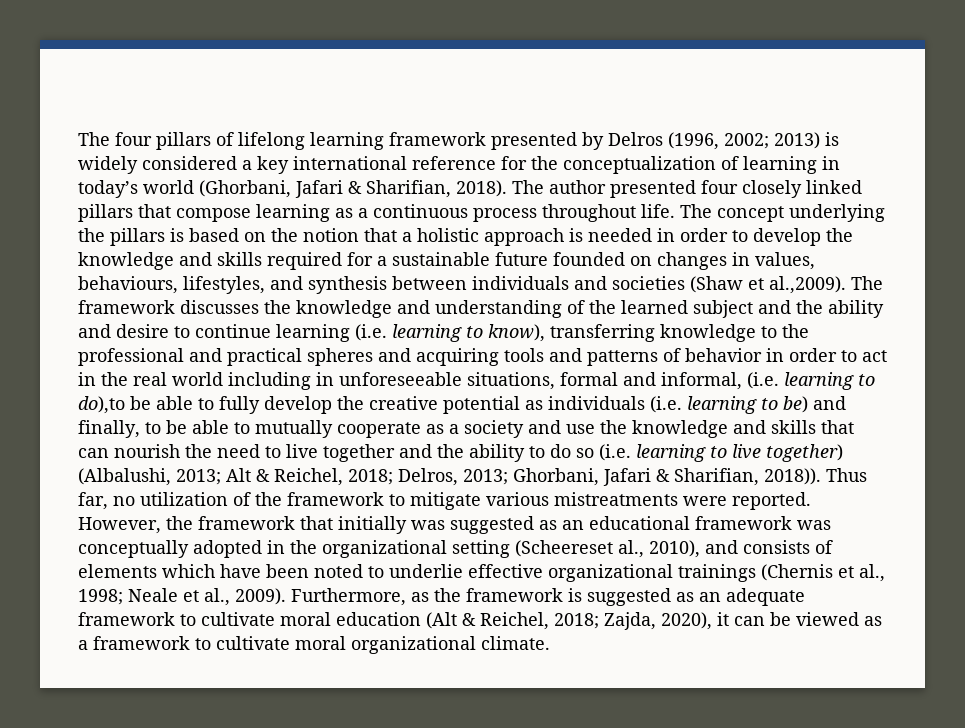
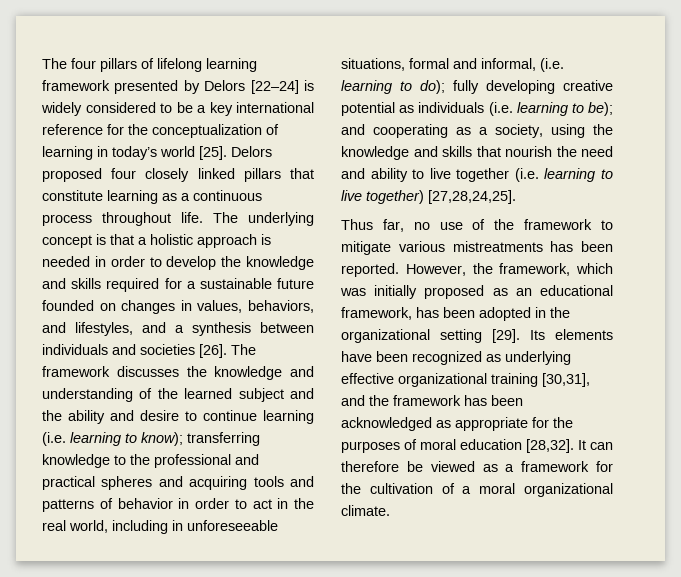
[608,132,820,150] Delros (1996, 2002; 2013) -> [204,80,299,94] Delors [22–24]
(237, 163) none -> [160,102,193,113] to be
[199,180,696,198] (Ghorbani, Jafari & Sharifian, 2018). The author presented -> [199,146,272,160] [42,168,102,182] [25]. Delors proposed
[176,208,251,222] compose -> [42,190,103,201] constitute
[717,204,885,222] [78,228,359,246] concept underlying the pillars is based on the notion -> [248,212,314,226] [42,234,106,248] underlying concept is
[78,276,178,294] behaviours, -> [247,300,314,313] [42,322,66,333] behaviors, and
(303, 283) none -> [175,325,184,333] a
[690,276,846,294] (Shaw et al.,2009). -> [199,344,227,358] [26].
[488,324,545,342] know), -> [141,432,183,446] know);
[172,372,223,386] world -> [69,520,108,533] world,
[78,396,364,414] do),to be able to fully develop the -> [420,80,555,94] do); fully developing
[783,396,846,413] [78,420,595,438] be) and finally, to be able to mutually cooperate as a society and use -> [588,102,613,116] [341,124,585,138] be); and cooperating as a society, using
[78,448,109,458] can -> (501, 151) none
(260, 451) none -> [341,168,408,182] and ability
[399,444,594,462] and the ability to do so -> (510, 175) none
[78,468,821,486] (Albalushi, 2013; Alt & Reichel, 2018; Delros, 2013; Ghorbani, Jafari & Sharifian, 2018)). -> [428,190,516,204] [27,28,24,25]. //
[140,492,228,506] utilization -> [439,222,463,230] use
[683,496,727,506] were -> [550,241,613,252] has been
[198,516,831,534] [78,540,189,558] framework that initially was suggested as an educational framework was conceptually -> [499,263,613,276] [340,285,613,299] [341,307,475,320] framework, which was initially proposed as an educational framework, has been
[515,540,833,558] [78,564,885,582] [78,588,805,606] [78,612,765,630] (Scheereset al., 2010), and consists of elements which have been noted to underlie effective organizational trainings (Chernis et al., 1998; Neale et al., 2009). Furthermore, as the framework is suggested as an adequate framework to cultivate moral education (Alt & Reichel, 2018; Zajda, 2020), it can -> [492,329,613,343] [341,351,571,365] [341,373,590,387] [341,395,523,406] [341,417,573,431] [341,439,613,453] [341,461,399,472] [29]. Its elements have been recognized as underlying effective organizational training [30,31], and the framework has been acknowledged as appropriate for the purposes of moral education [28,32]. It can therefore
[195,636,290,650] to cultivate -> [596,461,613,472] [341,483,472,494] for the cultivation of a

